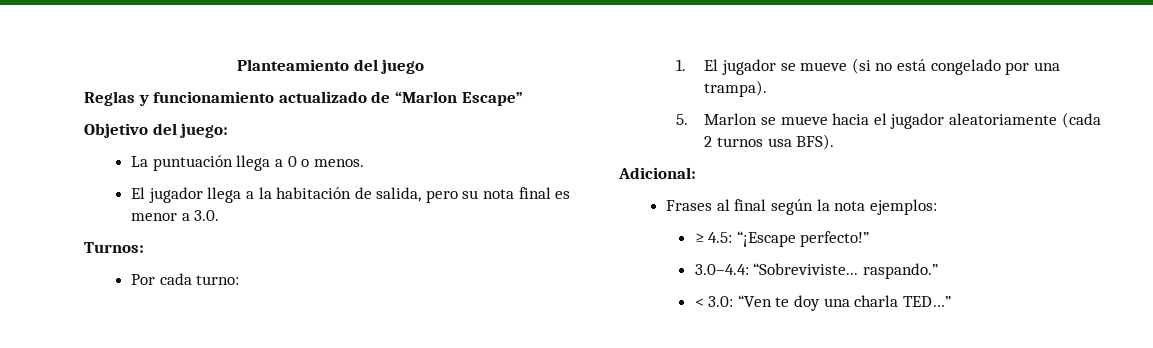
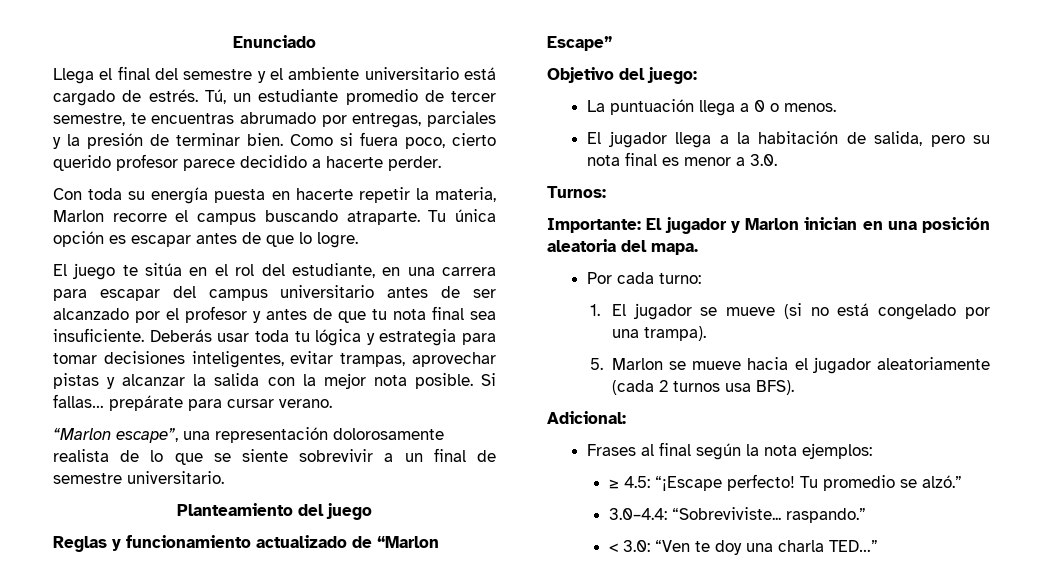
(236, 65) none -> [233,35,316,48] [53,66,496,84] [53,89,496,106] [53,111,497,128] [53,132,496,149] [53,154,441,171] [53,187,496,204] [53,209,497,225] [53,231,358,248] [53,263,497,280] [53,285,496,301] [53,306,496,323] [53,328,496,346] [53,351,497,368] [53,373,497,389] [53,394,332,411] [53,427,444,443] [53,448,496,465] [53,471,224,484] Enunciado // Llega el final del semestre y el ambiente universitario está cargado de estrés. Tú, un estudiante promedio de tercer semestre, te encuentras abrumado por entregas, parciales y la presión de terminar bien. Como si fuera poco, cierto querido profesor parece decidido a hacerte perder. // Con toda su energía puesta en hacerte repetir la materia, Marlon recorre el campus buscando atraparte. Tu única opción es escapar antes de que lo logre. // El juego te sitúa en el rol del estudiante, en una carrera para escapar del campus universitario antes de ser alcanzado por el profesor y antes de que tu nota final sea insuficiente. Deberás usar toda tu lógica y estrategia para tomar decisiones inteligentes, evitar trampas, aprovechar pistas y alcanzar la salida con la mejor nota posible. Si fallas… prepárate para cursar verano. // “Marlon escape”, una representación dolorosamente realista de lo que se siente sobrevivir a un final de semestre universitario. //
(144, 247) none -> [547,217,990,234] [547,239,698,255] // Importante: El jugador y Marlon inician en una posición aleatoria del mapa.
[800,231,870,247] perfecto!” -> [726,474,962,491] perfecto! Tu promedio se alzó.”

